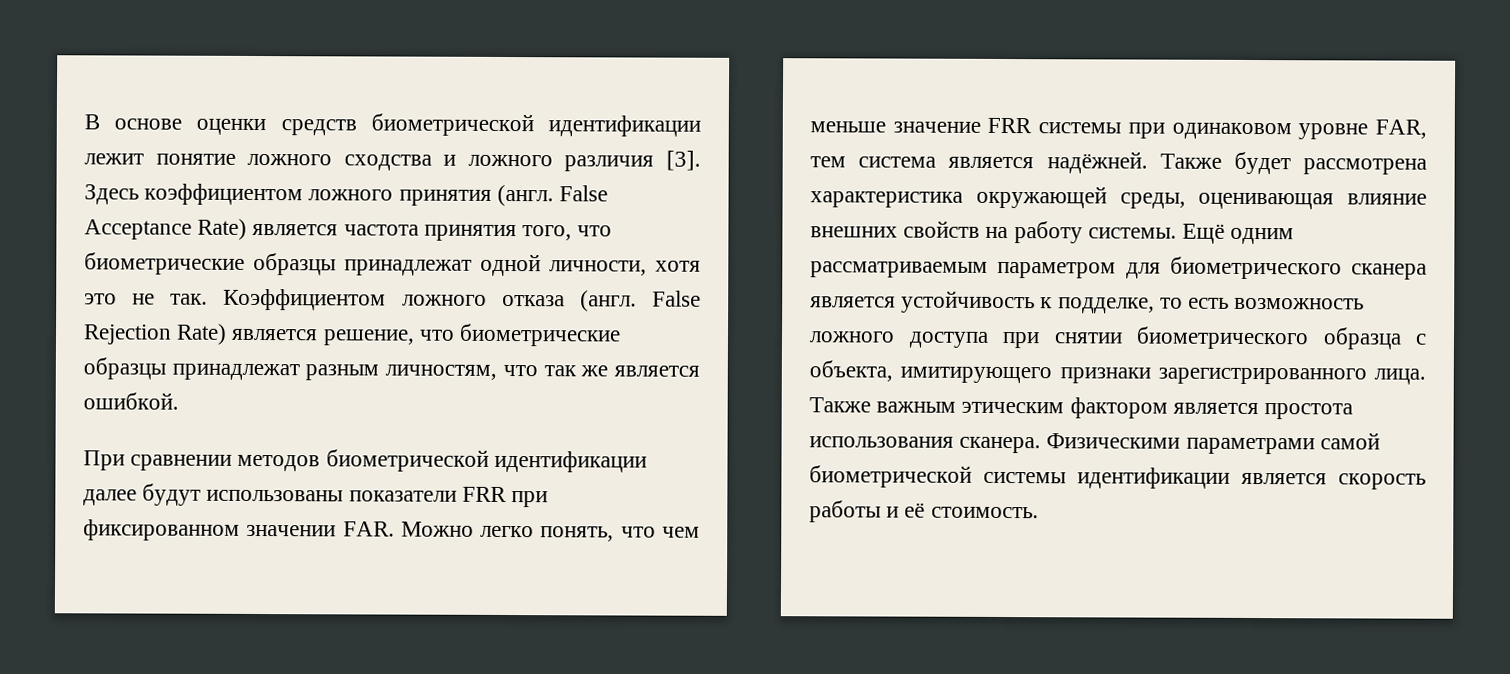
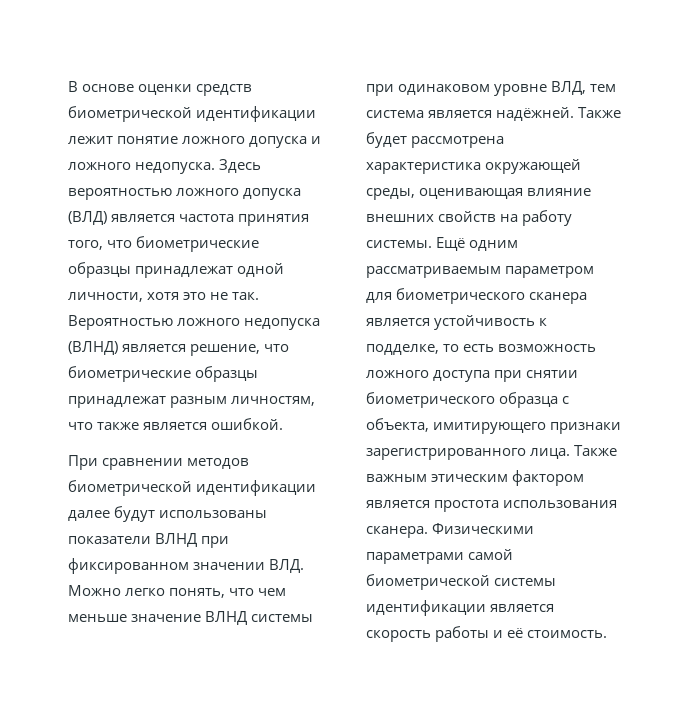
[343,154,432,171] сходства -> [249,136,308,148] допуска
[564,150,701,172] [84,183,609,207] [84,218,248,240] различия [3]. Здесь коэффициентом ложного принятия (англ. False Acceptance Rate) -> [135,159,262,174] [68,188,302,200] [68,211,107,225] недопуска. Здесь вероятностью ложного допуска (ВЛД)
[223,288,701,312] [83,323,228,345] Коэффициентом ложного отказа (англ. False Rejection Rate) -> [68,315,321,330] [68,341,118,355] Вероятностью ложного недопуска (ВЛНД)
[543,365,609,377] так же -> [97,422,140,430] также
[461,486,507,503] FRR -> [155,533,198,547] ВЛНД
[342,521,395,537] FAR. -> [269,559,305,573] ВЛД.
[987,117,1033,134] FRR -> [205,611,248,625] ВЛНД
[1375,119,1427,139] FAR, -> [551,81,587,95] ВЛД,

